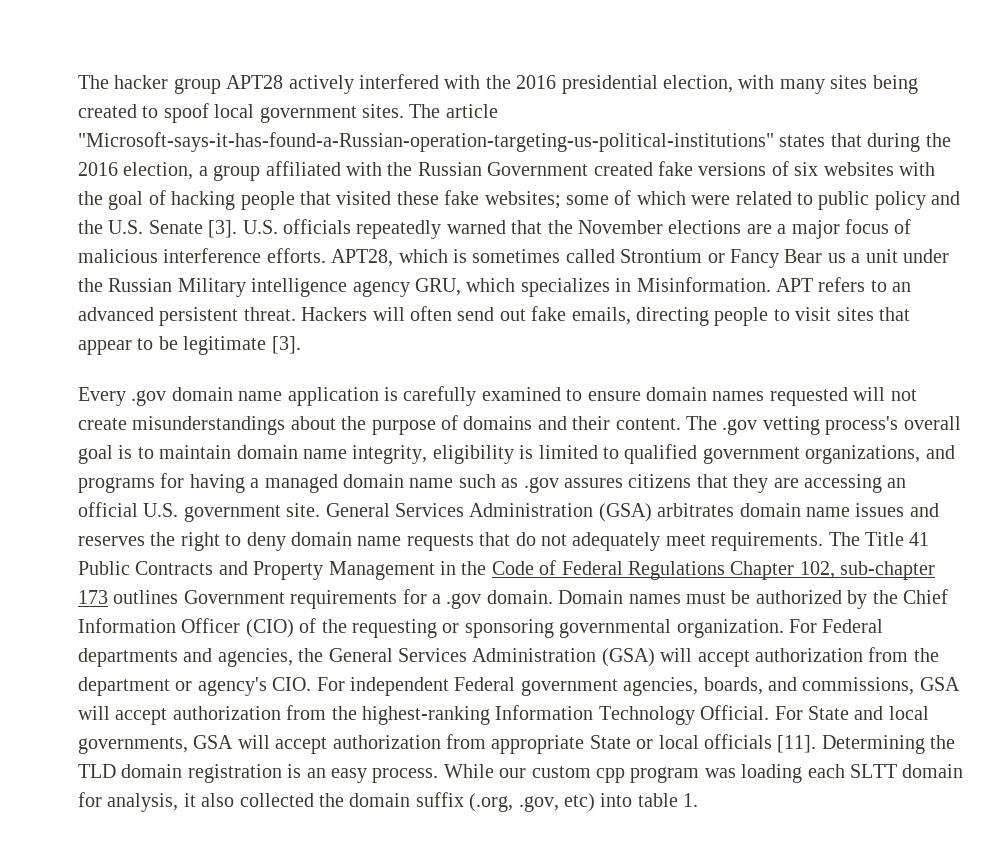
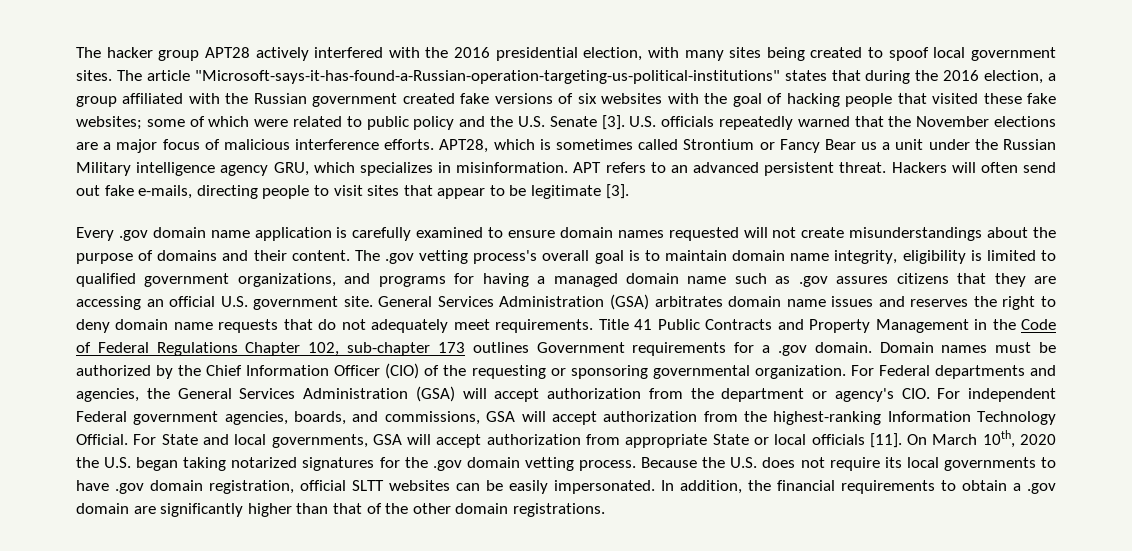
[487,162,589,176] Government -> [312,93,398,107] government
[636,277,771,292] Misinformation. -> [456,162,569,173] misinformation.
[571,307,631,325] emails, -> [138,185,193,199] e-mails,
[828,532,860,546] The -> (594, 326) none
[821,735,956,754] [78,764,964,783] [78,792,699,812] Determining the TLD domain registration is an easy process. While our custom cpp program was loading each SLTT domain for analysis, it also collected the domain suffix (.org, .gov, etc) into table 1. -> [907,430,1056,448] [76,457,1056,471] [76,480,1056,494] [76,503,605,517] On March 10th, 2020 the U.S. began taking notarized signatures for the .gov domain vetting process. Because the U.S. does not require its local governments to have .gov domain registration, official SLTT websites can be easily impersonated. In addition, the financial requirements to obtain a .gov domain are significantly higher than that of the other domain registrations.

